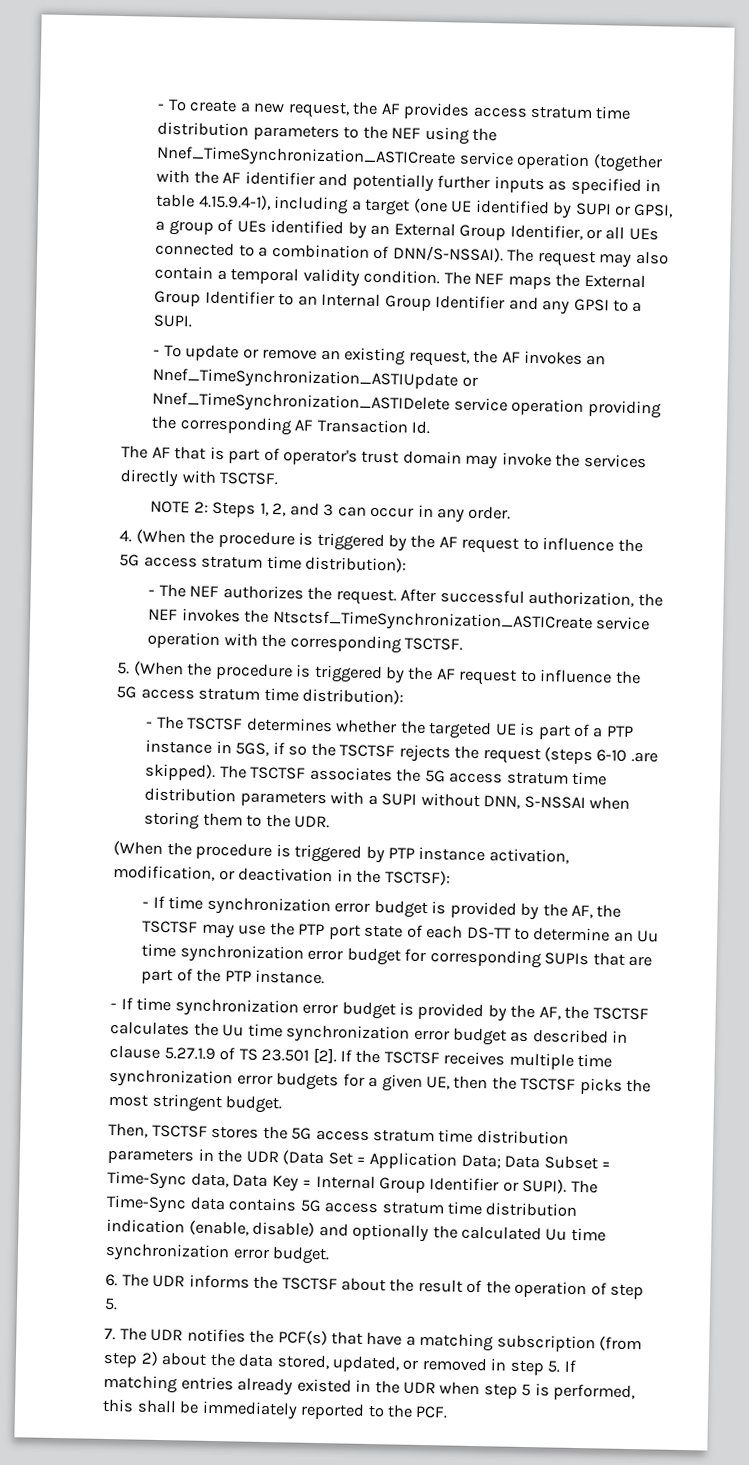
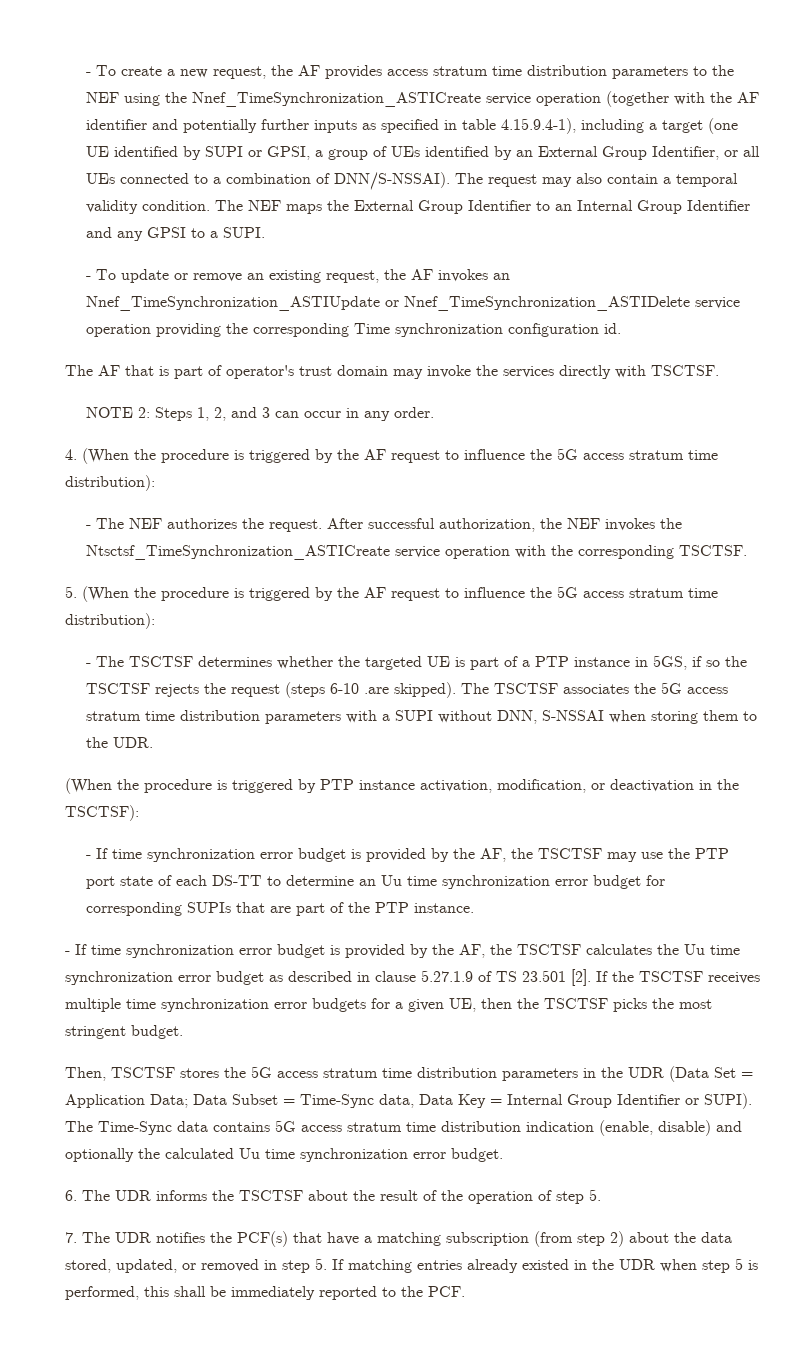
[294,418,431,435] AF Transaction Id. -> [354,323,622,337] Time synchronization configuration id.

